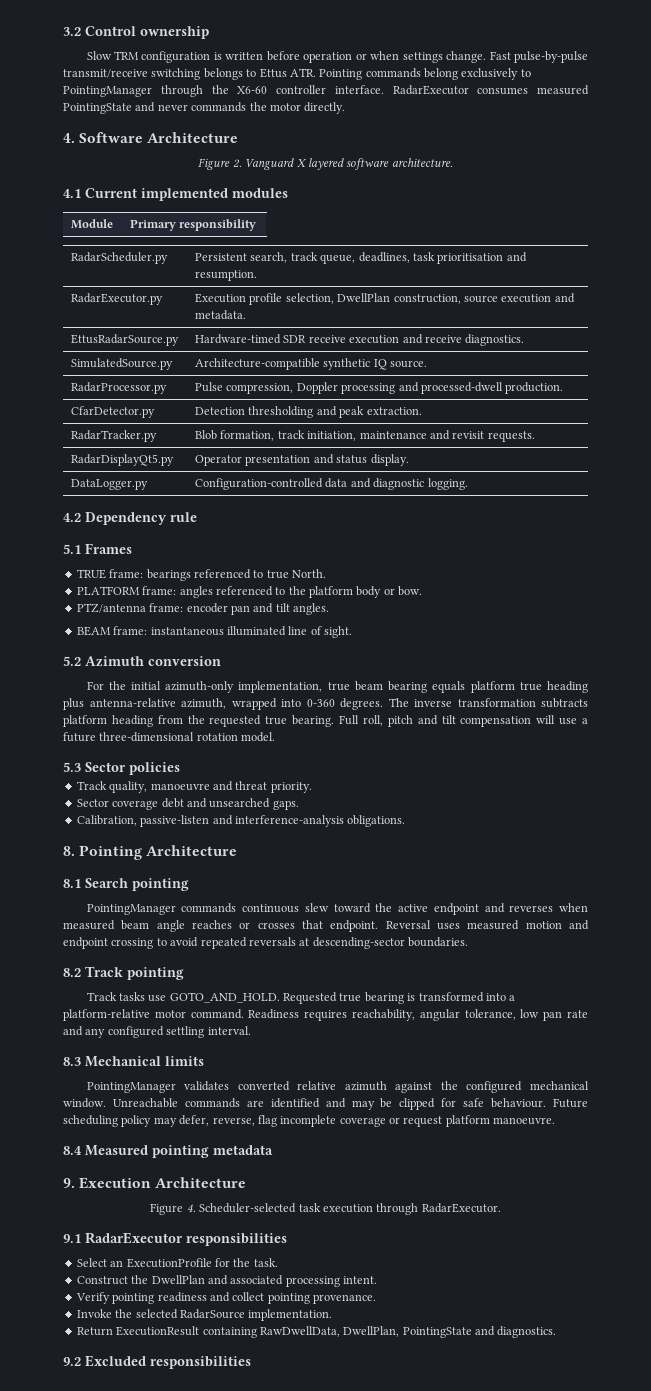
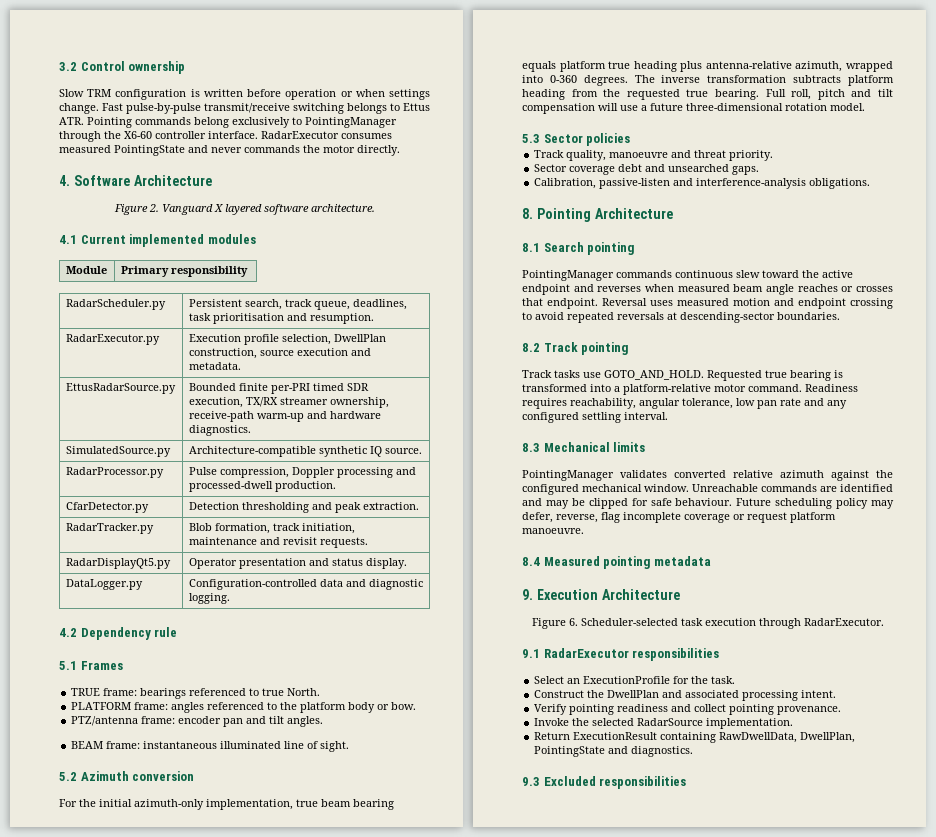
[195,334,462,344] Hardware-timed SDR receive execution and receive -> [188,383,369,394] [188,397,389,408] [188,411,381,422] Bounded finite per-PRI timed SDR execution, TX/RX streamer ownership, receive-path warm-up and hardware
[186,1204,196,1212] 4. -> [568,618,578,626] 6.
[63,1357,81,1366] 9.2 -> [522,777,540,786] 9.3

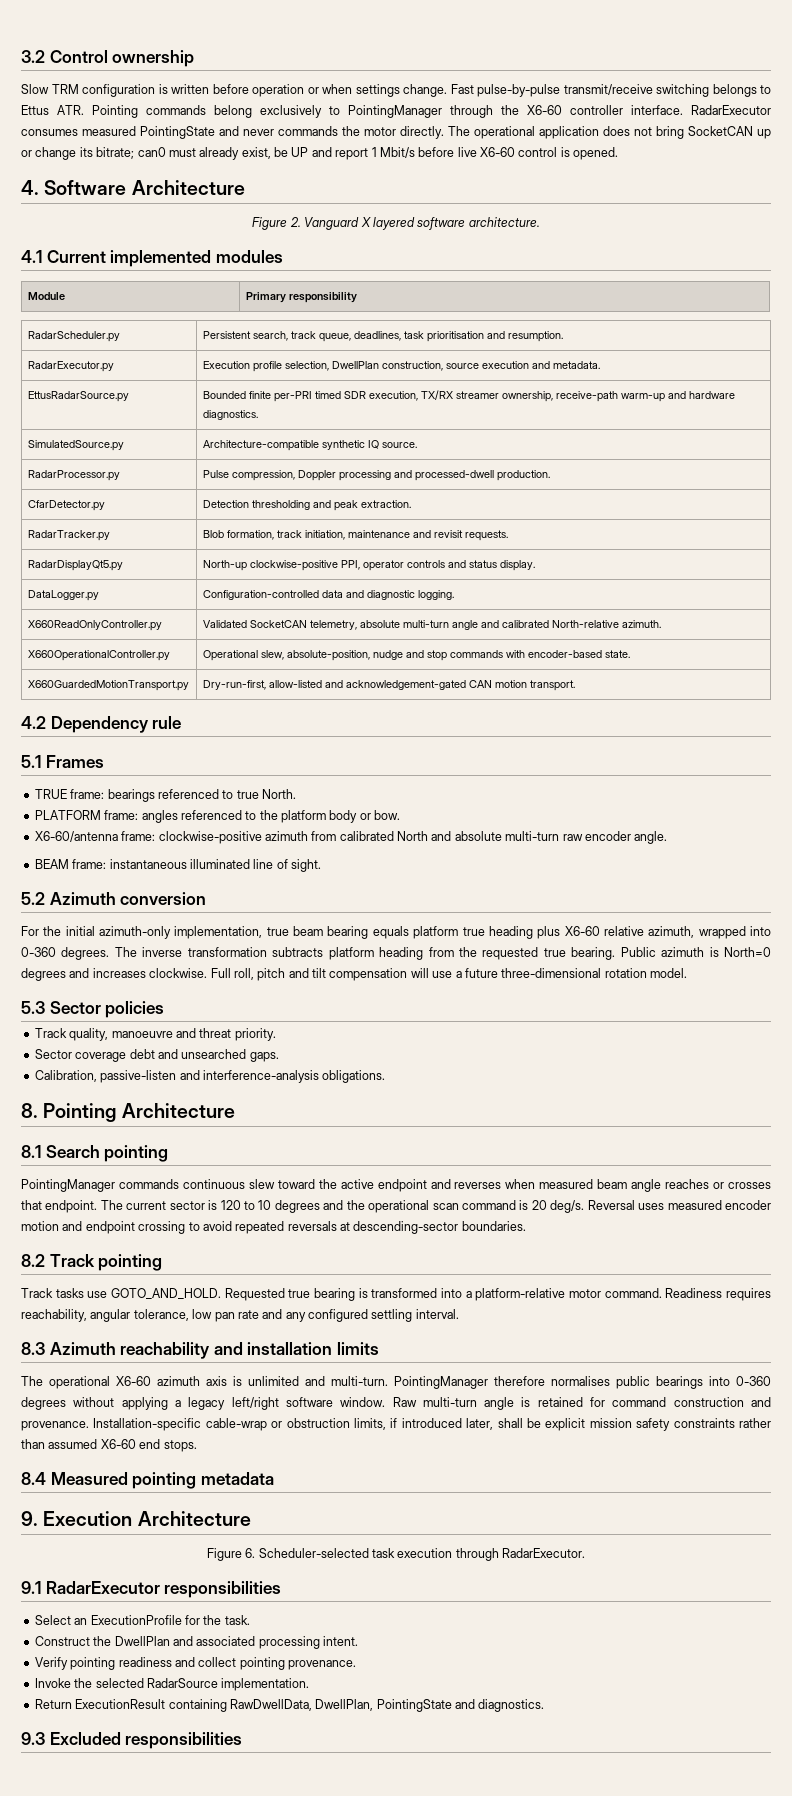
(400, 150) none -> [448,126,771,139] [21,147,619,160] The operational application does not bring SocketCAN up or change its bitrate; can0 must already exist, be UP and report 1 Mbit/s before live X6-60 control is opened.
[188,558,306,569] Operator presentation -> [203,560,446,571] North-up clockwise-positive PPI, operator controls
(230, 598) none -> [28,620,163,631] [203,620,662,630] [28,650,171,661] [203,650,631,661] [28,680,190,691] [203,680,576,691] // X660ReadOnlyController.py | Validated SocketCAN telemetry, absolute multi-turn angle and calibrated North-relative azimuth. // X660OperationalController.py | Operational slew, absolute-position, nudge and stop commands with encoder-based state. // X660GuardedMotionTransport.py | Dry-run-first, allow-listed and acknowledgement-gated CAN motion transport.
[71,716,324,727] PTZ/antenna frame: encoder pan and tilt angles. -> [34,831,668,844] X6-60/antenna frame: clockwise-positive azimuth from calibrated North and absolute multi-turn raw encoder angle.
[705,61,792,69] antenna-relative -> [564,926,644,936] X6-60 relative
(759, 94) none -> [620,947,771,957] [21,968,208,981] Public azimuth is North=0 degrees and increases clockwise.
(598, 303) none -> [100,1200,585,1213] The current sector is 120 to 10 degrees and the operational scan command is 20 deg/s.
(729, 302) none -> [725,1200,772,1210] encoder
[543,442,646,452] [522,470,893,481] [522,484,893,495] [522,498,894,509] [522,512,836,523] [522,528,584,534] Mechanical limits // PointingManager validates converted relative azimuth against the configured mechanical window. Unreachable commands are identified and may be clipped for safe behaviour. Future scheduling policy may defer, reverse, flag incomplete coverage or request platform manoeuvre. -> [49,1342,379,1359] [21,1376,771,1389] [21,1397,771,1410] [21,1418,771,1431] [21,1439,197,1452] Azimuth reachability and installation limits // The operational X6-60 azimuth axis is unlimited and multi-turn. PointingManager therefore normalises public bearings into 0-360 degrees without applying a legacy left/right software window. Raw multi-turn angle is retained for command construction and provenance. Installation-specific cable-wrap or obstruction limits, if introduced later, shall be explicit mission safety constraints rather than assumed X6-60 end stops.

